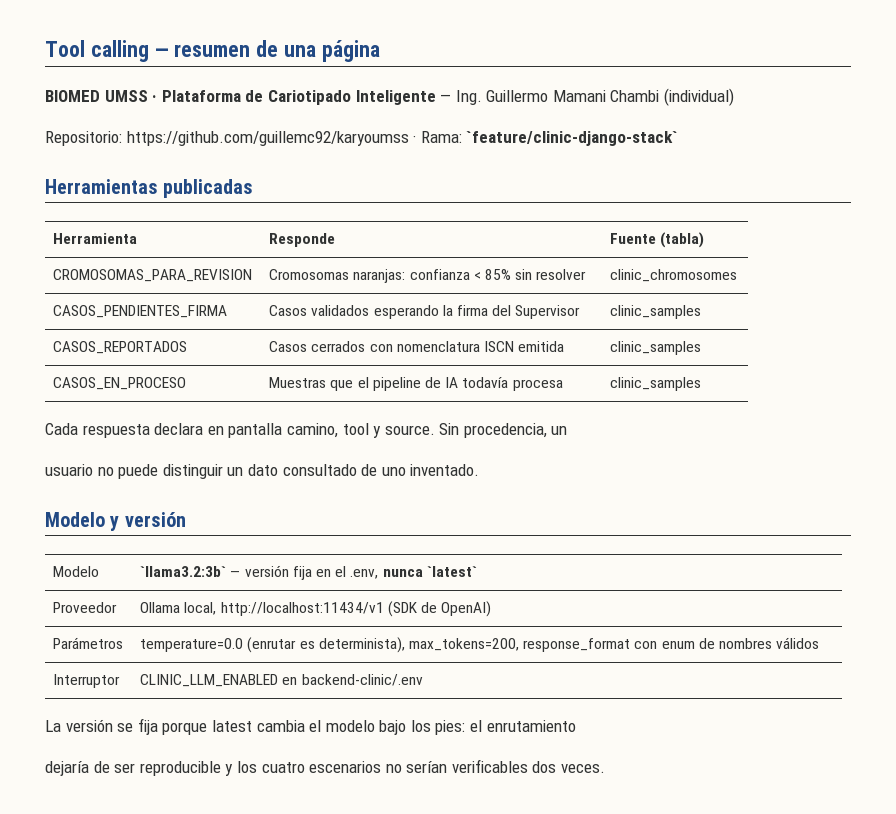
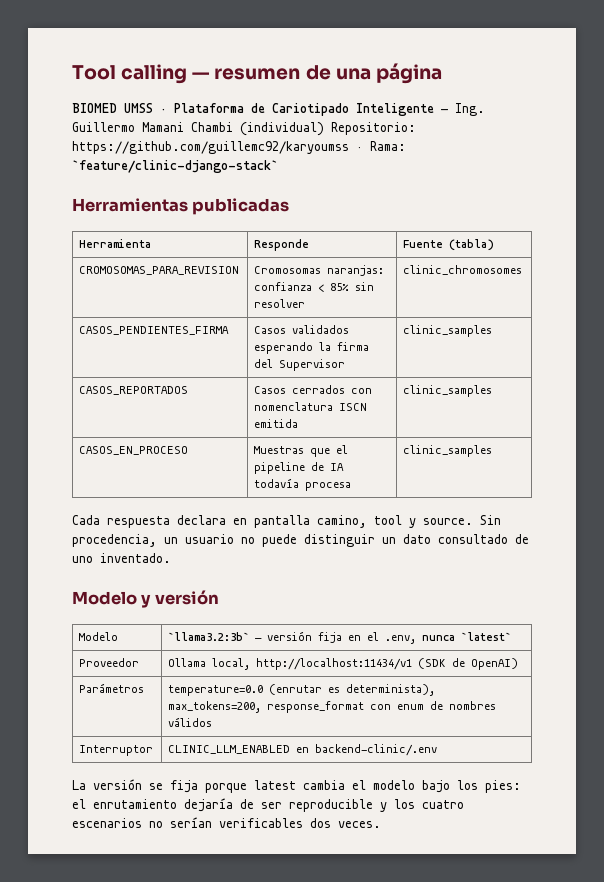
(735, 97) // -> (324, 129) none
(568, 430) // -> (178, 540) none
(576, 726) // -> (177, 804) none

